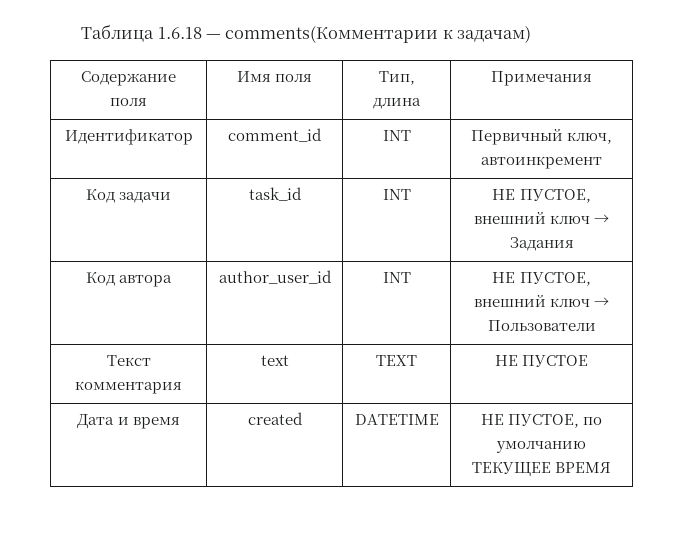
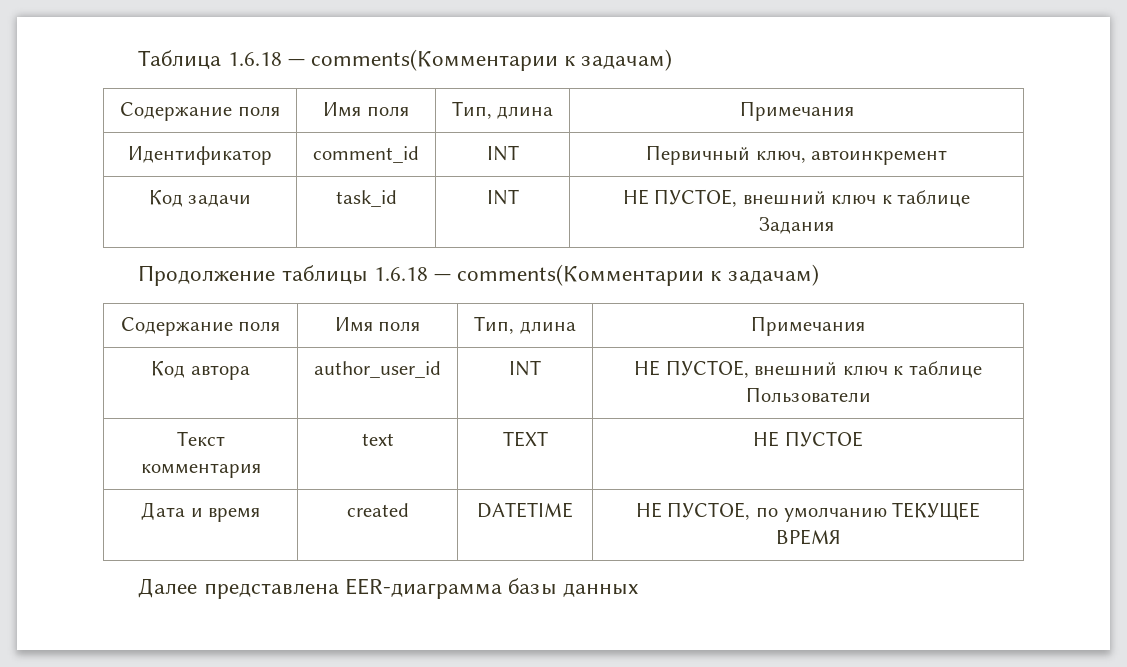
[594,214,610,224] → -> [881,190,971,207] к таблице
(574, 244) none -> [138,264,819,286] [120,317,281,336] [334,317,421,332] [474,316,576,334] [751,316,865,336] // Продолжение таблицы 1.6.18 — comments(Комментарии к задачам) // Содержание поля | Имя поля | Тип, длина | Примечания
[594,297,610,307] → -> [893,361,982,378] к таблице
(612, 467) none -> [138,578,639,599] // Далее представлена EER-диаграмма базы данных

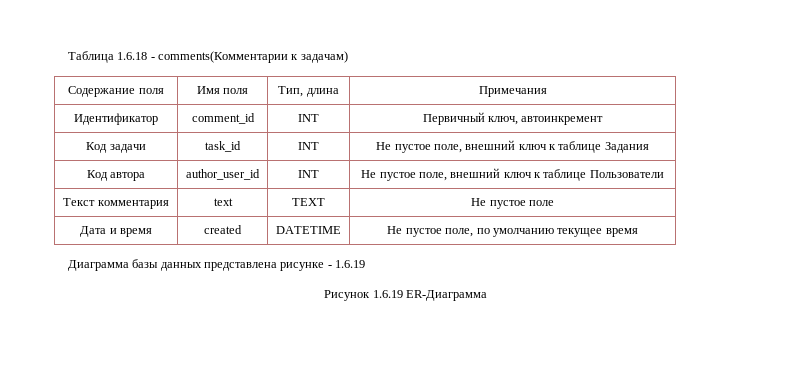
[287,59,305,66] — -> [150,57,155,60] -
[622,189,738,207] НЕ ПУСТОЕ, -> [376,142,462,153] Не пустое поле,
[138,264,819,286] [120,317,281,336] [334,317,421,332] [474,316,576,334] [751,316,865,336] // Продолжение таблицы 1.6.18 — comments(Комментарии к задачам) // Содержание поля | Имя поля | Тип, длина | Примечания -> (649, 147) none
[634,360,749,378] НЕ ПУСТОЕ, -> [361,170,447,181] Не пустое поле,
[753,431,863,447] НЕ ПУСТОЕ -> [471,198,554,209] Не пустое поле
[635,502,981,522] [775,529,841,545] [138,578,639,599] НЕ ПУСТОЕ, по умолчанию ТЕКУЩЕЕ ВРЕМЯ // Далее представлена EER-диаграмма базы данных -> [387,226,638,237] [67,259,366,271] [324,290,487,301] Не пустое поле, по умолчанию текущее время // Диаграмма базы данных представлена рисунке - 1.6.19 // Рисунок 1.6.19 ER-Диаграмма

